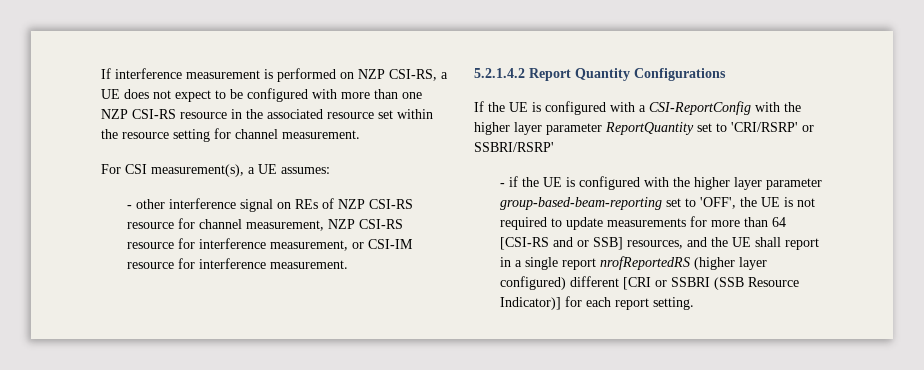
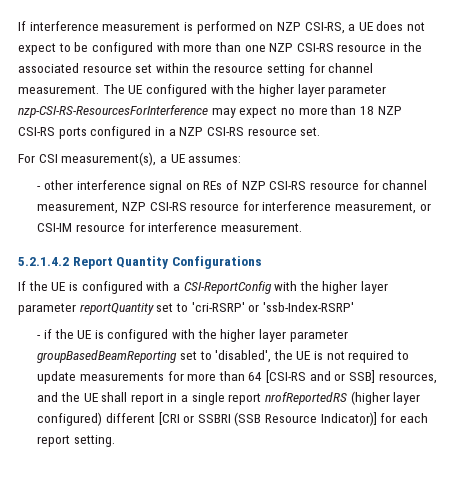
(360, 134) none -> [102,84,387,97] [18,105,402,118] [18,126,321,139] The UE configured with the higher layer parameter nzp-CSI-RS-ResourcesForInterference may expect no more than 18 NZP CSI-RS ports configured in a NZP CSI-RS resource set.
[605,122,814,135] [474,142,554,152] ReportQuantity set to 'CRI/RSRP' or SSBRI/RSRP' -> [79,302,354,315] reportQuantity set to 'cri-RSRP' or 'ssb-Index-RSRP'
[499,197,736,210] group-based-beam-reporting set to 'OFF', -> [37,350,272,363] groupBasedBeamReporting set to 'disabled',

